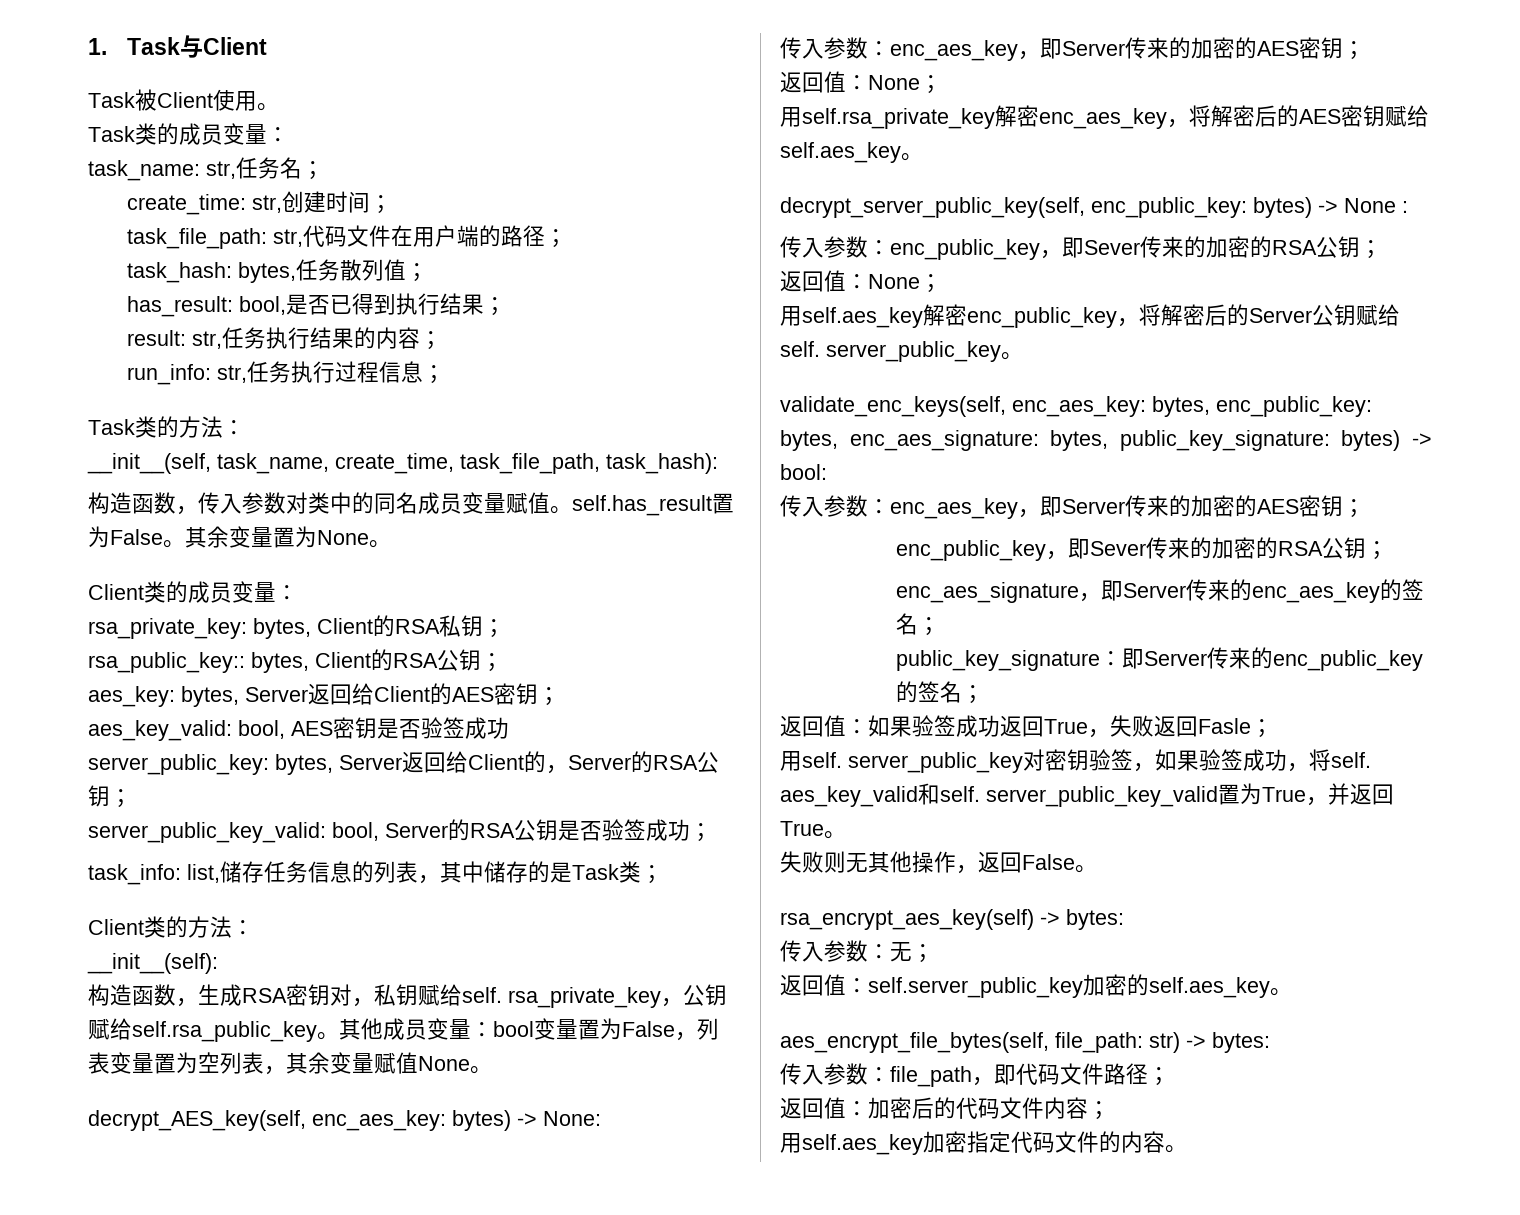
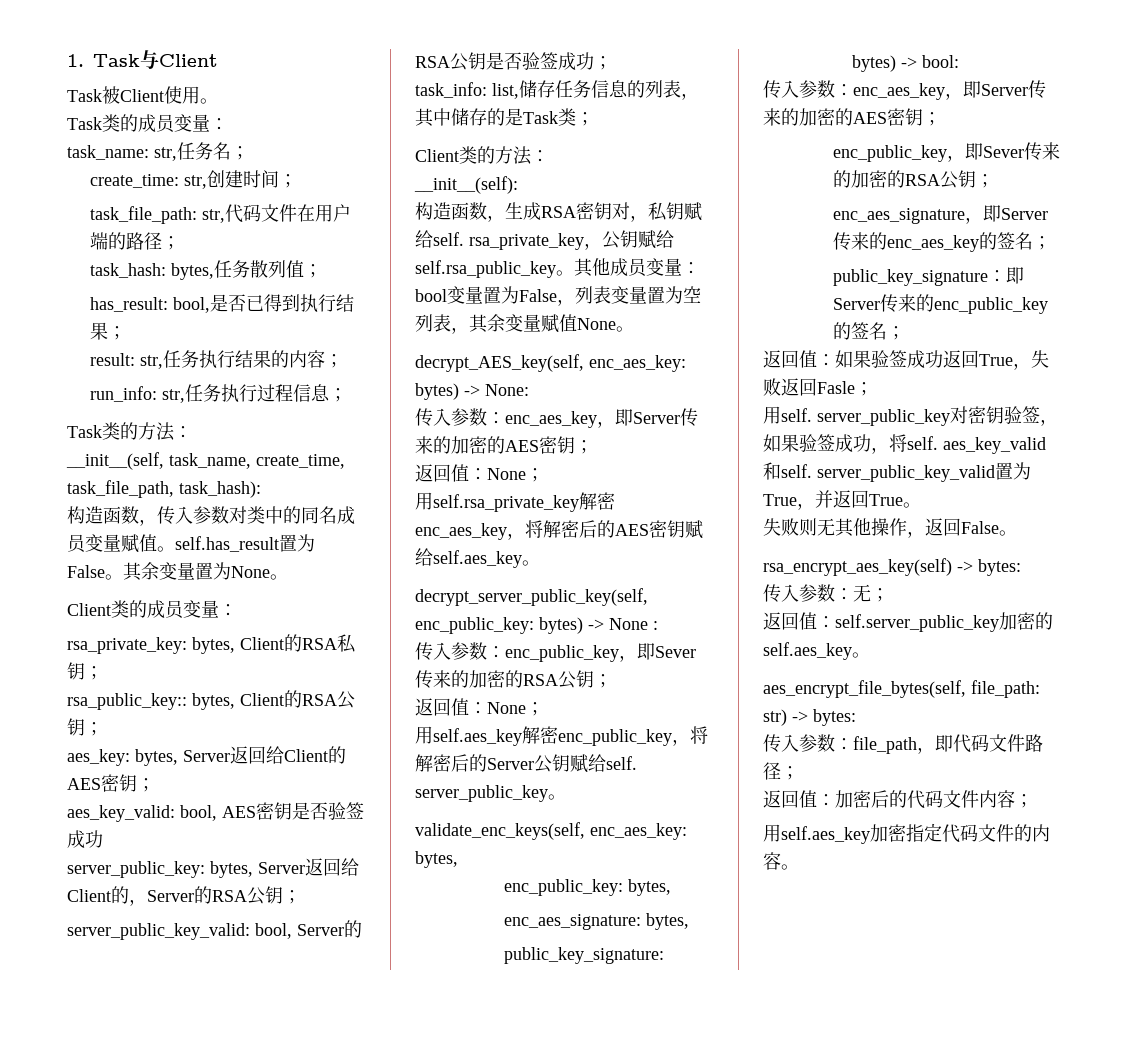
(1210, 406) none -> (458, 859) //
(838, 440) none -> (672, 887) //
(1109, 440) none -> (690, 921) //

